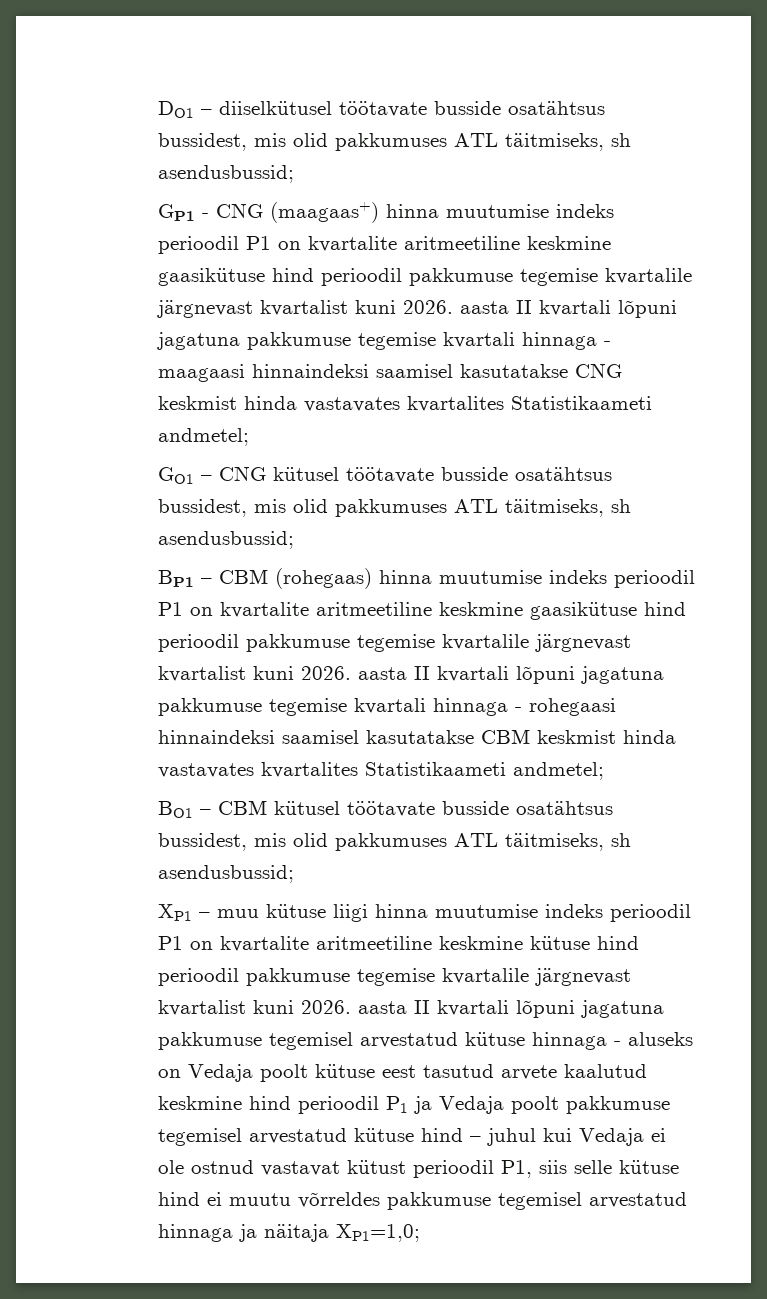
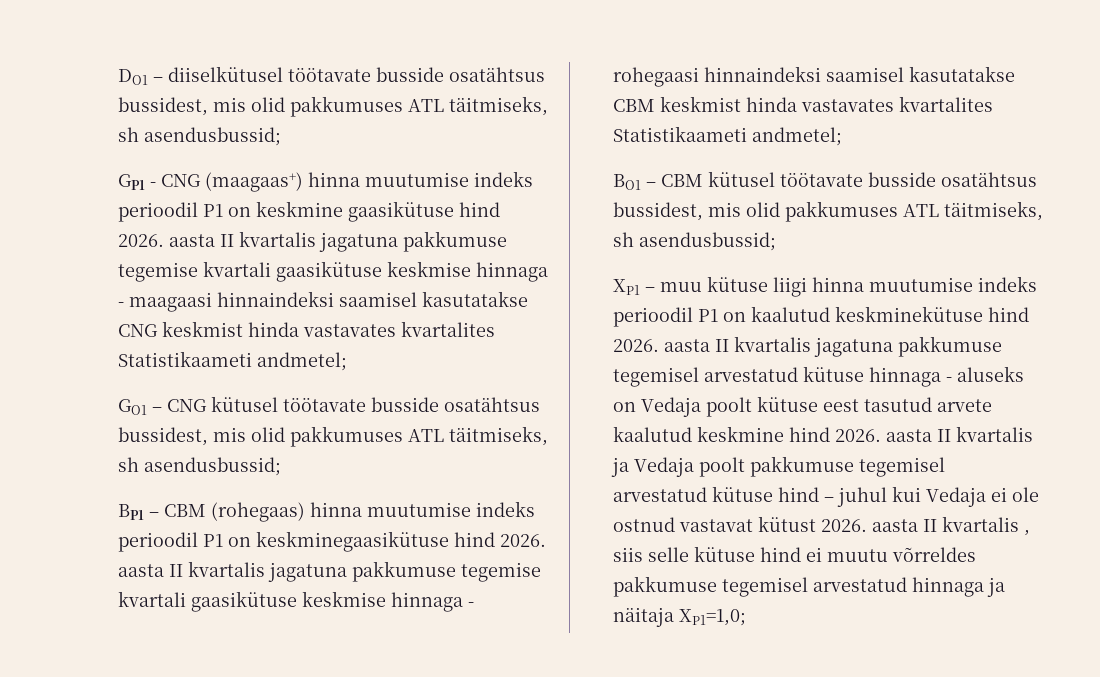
[308,236,612,252] [158,268,693,286] [157,300,678,318] [157,332,516,350] kvartalite aritmeetiline keskmine gaasikütuse hind perioodil pakkumuse tegemise kvartalile järgnevast kvartalist kuni 2026. aasta II kvartali lõpuni jagatuna pakkumuse tegemise kvartali -> [255,201,500,222] [117,231,507,252] [117,261,471,282] keskmine gaasikütuse hind 2026. aasta II kvartalis jagatuna pakkumuse tegemise kvartali gaasikütuse keskmise
[220,602,687,620] [158,634,632,652] [158,666,665,684] [158,698,427,716] kvartalite aritmeetiline keskmine gaasikütuse hind perioodil pakkumuse tegemise kvartalile järgnevast kvartalist kuni 2026. aasta II kvartali lõpuni jagatuna pakkumuse tegemise kvartali -> [255,531,546,552] [117,561,541,582] [117,591,386,612] keskminegaasikütuse hind 2026. aasta II kvartalis jagatuna pakkumuse tegemise kvartali gaasikütuse keskmise
[220,936,640,952] [158,968,632,986] [158,1000,576,1018] kvartalite aritmeetiline keskmine kütuse hind perioodil pakkumuse tegemise kvartalile järgnevast kvartalist kuni 2026. aasta II kvartali lõpuni -> [750,306,1029,322] [612,336,811,352] kaalutud keskminekütuse hind 2026. aasta II kvartalis
[298,1096,409,1114] perioodil P1 -> [834,426,1033,442] 2026. aasta II kvartalis
[413,1160,533,1178] perioodil P1, -> [820,516,1030,536] 2026. aasta II kvartalis ,

